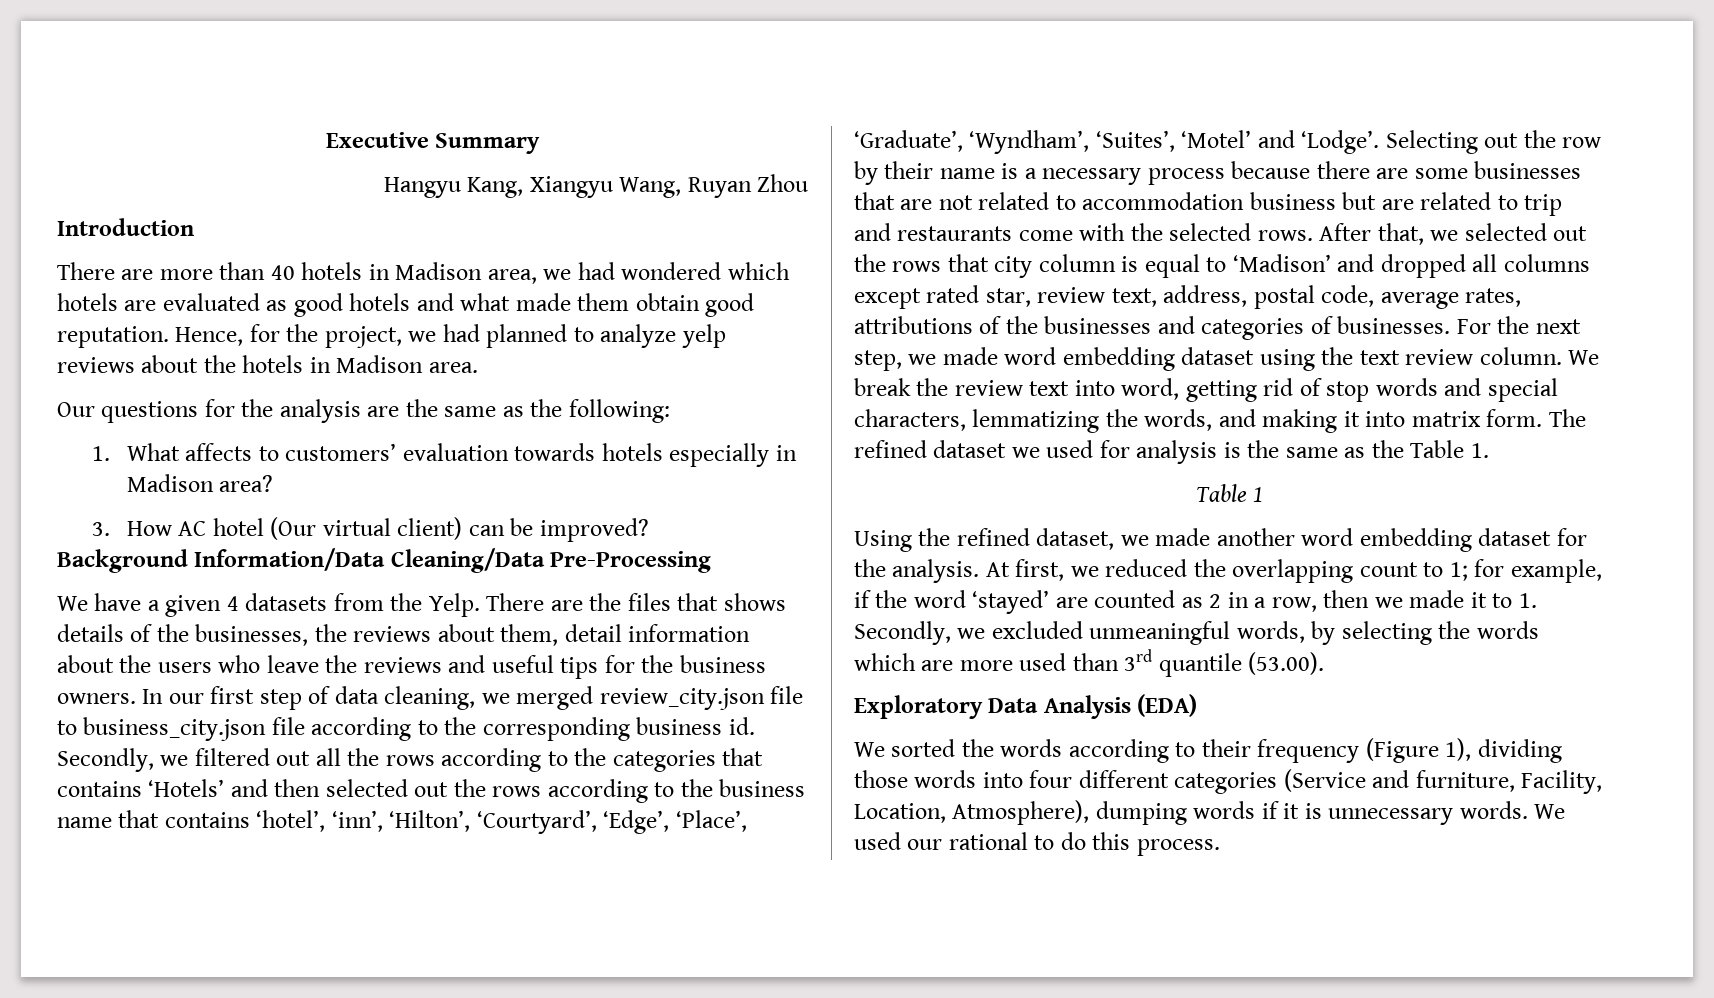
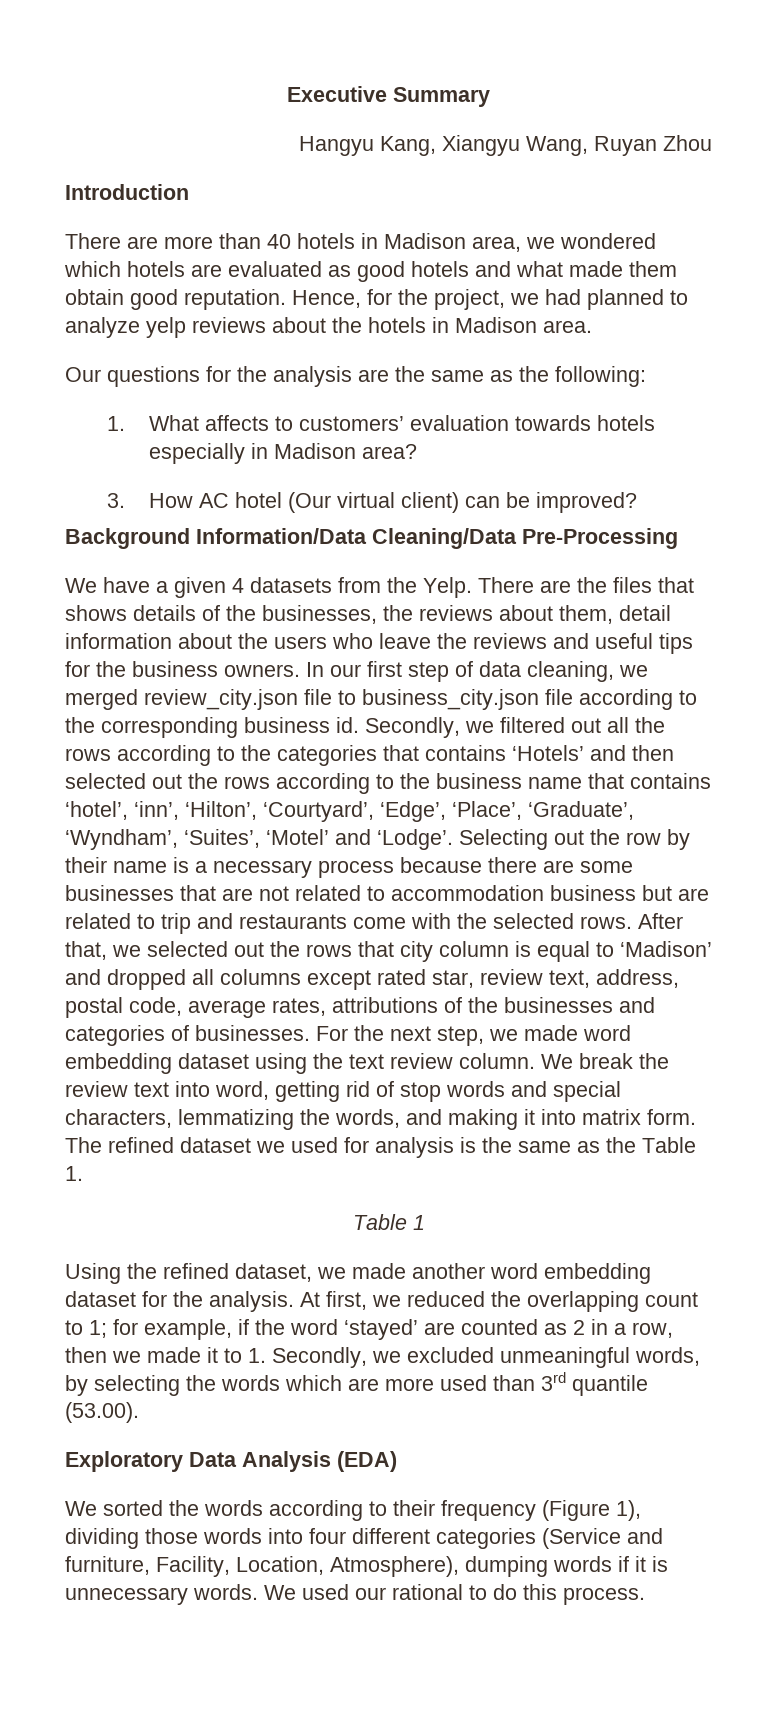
[577,262,615,280] had -> (555, 243) none

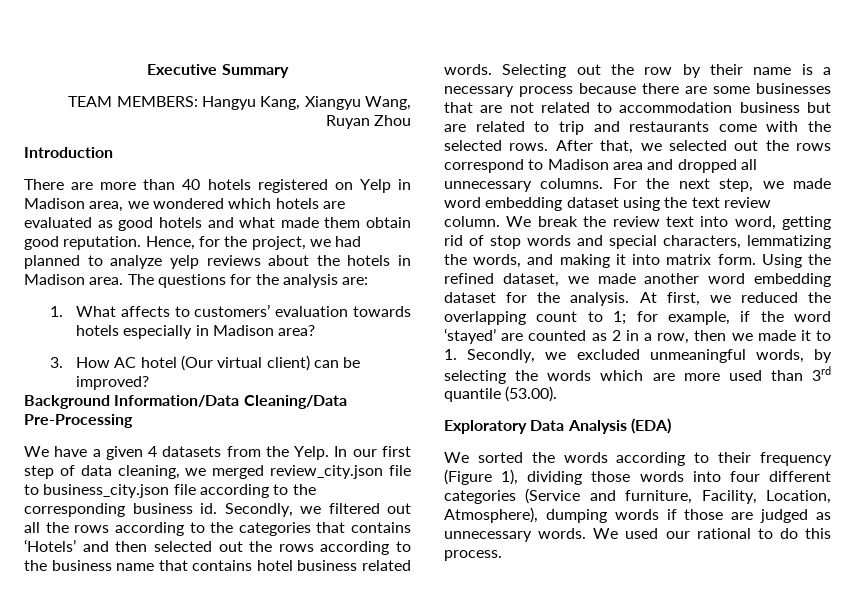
(490, 97) none -> [68,96,198,107] TEAM MEMBERS:
(355, 241) none -> [257,179,391,193] registered on Yelp
[65,367,101,382] // Our -> [127,274,154,285] The
[358,366,646,387] are the same as the following: -> [342,277,369,285] are:
[478,577,694,593] [65,605,671,624] [65,633,693,654] [65,661,300,677] There are the files that shows details of the businesses, the reviews about them, detail information about the users who leave the reviews and useful tips for the business owners. -> (330, 453) none
[65,801,634,822] [65,829,453,850] ‘hotel’, ‘inn’, ‘Hilton’, ‘Courtyard’, ‘Edge’, ‘Place’, ‘Graduate’, ‘Wyndham’, ‘Suites’, ‘Motel’ and ‘Lodge’. -> [256,560,411,571] [444,64,492,75] hotel business related words.
[358,941,712,962] [65,969,679,990] [65,997,655,1018] [65,1025,310,1046] that city column is equal to ‘Madison’ and dropped all columns except rated star, review text, address, postal code, average rates, attributions of the businesses and categories of businesses. -> [444,159,757,173] [444,178,604,192] correspond to Madison area and dropped all unnecessary columns.
[65,1137,696,1158] [65,1166,83,1181] [352,1214,425,1230] The refined dataset we used for analysis is the same as the Table 1. // Table 1 // -> (756, 259) none
[635,1556,668,1572] it is -> [684,509,831,523] those are judged as

